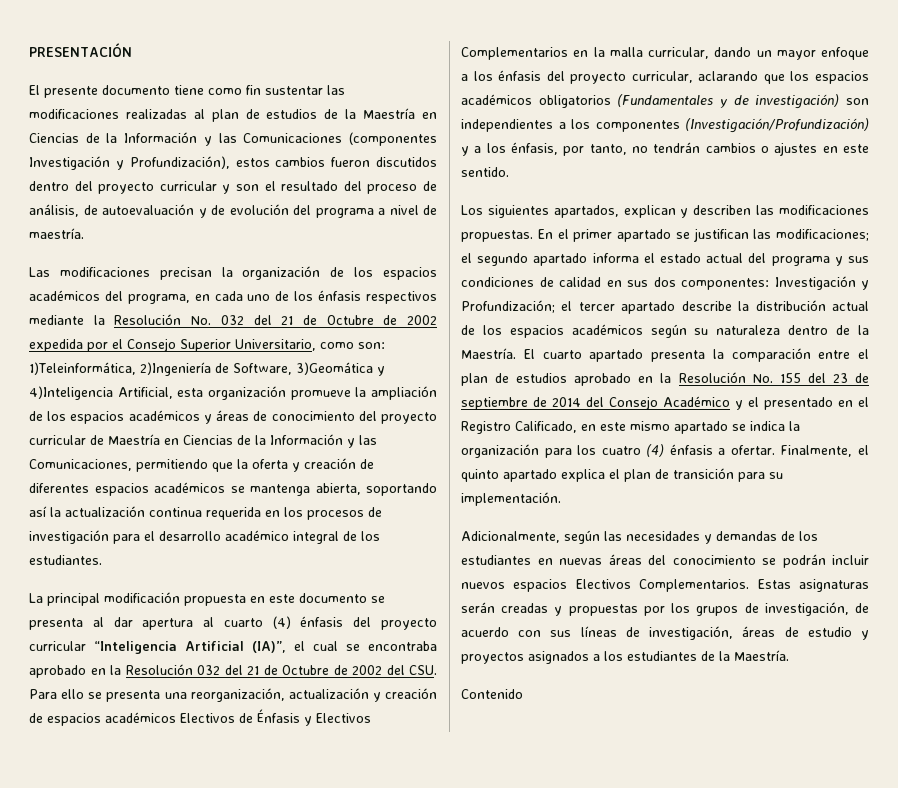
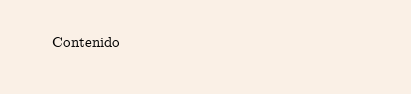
[29,43,132,57] [29,85,345,98] [29,108,438,122] [29,132,438,146] [29,156,437,170] [29,181,438,194] [29,204,437,218] [29,228,84,239] [29,266,437,280] [29,290,438,304] [29,314,437,325] [29,338,385,352] [29,362,385,376] [29,386,438,400] [29,410,438,424] [29,434,377,448] [29,458,374,472] [29,482,437,496] [29,506,382,520] [29,530,380,544] [29,555,102,565] [29,592,385,606] [29,616,437,630] [29,641,437,654] [29,664,437,678] [29,688,437,702] [29,709,371,726] [461,47,869,60] [461,70,869,84] [461,94,869,109] [461,118,869,133] [461,142,869,156] [461,167,509,177] [461,205,869,218] [461,228,869,242] [461,253,869,266] [461,276,869,290] [461,300,869,314] [461,324,869,338] [461,348,869,362] [461,372,869,386] [461,396,869,410] [461,421,800,434] [461,444,869,458] [461,468,783,482] [461,492,561,506] [461,530,818,544] [461,554,869,568] [461,579,869,592] [461,602,869,616] [461,626,869,640] [461,650,789,664] PRESENTACIÓN // El presente documento tiene como fin sustentar las modificaciones realizadas al plan de estudios de la Maestría en Ciencias de la Información y las Comunicaciones (componentes Investigación y Profundización), estos cambios fueron discutidos dentro del proyecto curricular y son el resultado del proceso de análisis, de autoevaluación y de evolución del programa a nivel de maestría. // Las modificaciones precisan la organización de los espacios académicos del programa, en cada uno de los énfasis respectivos mediante la Resolución No. 032 del 21 de Octubre de 2002 expedida por el Consejo Superior Universitario, como son: 1)Teleinformática, 2)Ingeniería de Software, 3)Geomática y 4)Inteligencia Artificial, esta organización promueve la ampliación de los espacios académicos y áreas de conocimiento del proyecto curricular de Maestría en Ciencias de la Información y las Comunicaciones, permitiendo que la oferta y creación de diferentes espacios académicos se mantenga abierta, soportando así la actualización continua requerida en los procesos de investigación para el desarrollo académico integral de los estudiantes. // La principal modificación propuesta en este documento se presenta al dar apertura al cuarto (4) énfasis del proyecto curricular “Inteligencia Artificial (IA)”, el cual se encontraba aprobado en la Resolución 032 del 21 de Octubre de 2002 del CSU. Para ello se presenta una reorganización, actualización y creación de espacios académicos Electivos de Énfasis y Electivos Complementarios en la malla curricular, dando un mayor enfoque a los énfasis del proyecto curricular, aclarando que los espacios académicos obligatorios (Fundamentales y de investigación) son independientes a los componentes (Investigación/Profundización) y a los énfasis, por tanto, no tendrán cambios o ajustes en este sentido. // Los siguientes apartados, explican y describen las modificaciones propuestas. En el primer apartado se justifican las modificaciones; el segundo apartado informa el estado actual del programa y sus condiciones de calidad en sus dos componentes: Investigación y Profundización; el tercer apartado describe la distribución actual de los espacios académicos según su naturaleza dentro de la Maestría. El cuarto apartado presenta la comparación entre el plan de estudios aprobado en la Resolución No. 155 del 23 de septiembre de 2014 del Consejo Académico y el presentado en el Registro Calificado, en este mismo apartado se indica la organización para los cuatro (4) énfasis a ofertar. Finalmente, el quinto apartado explica el plan de transición para su implementación. // Adicionalmente, según las necesidades y demandas de los estudiantes en nuevas áreas del conocimiento se podrán incluir nuevos espacios Electivos Complementarios. Estas asignaturas serán creadas y propuestas por los grupos de investigación, de acuerdo con sus líneas de investigación, áreas de estudio y proyectos asignados a los estudiantes de la Maestría. // -> (52, 42) none

